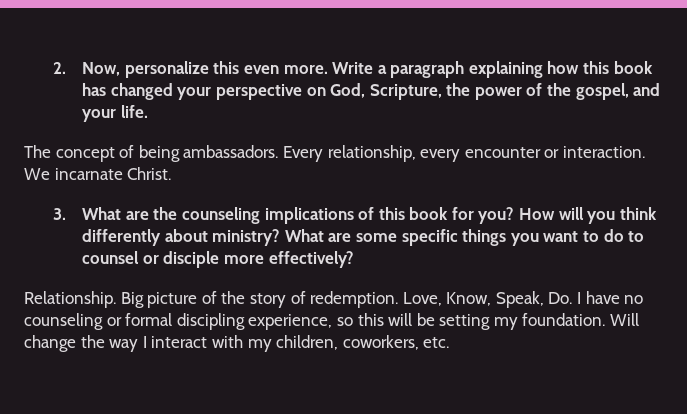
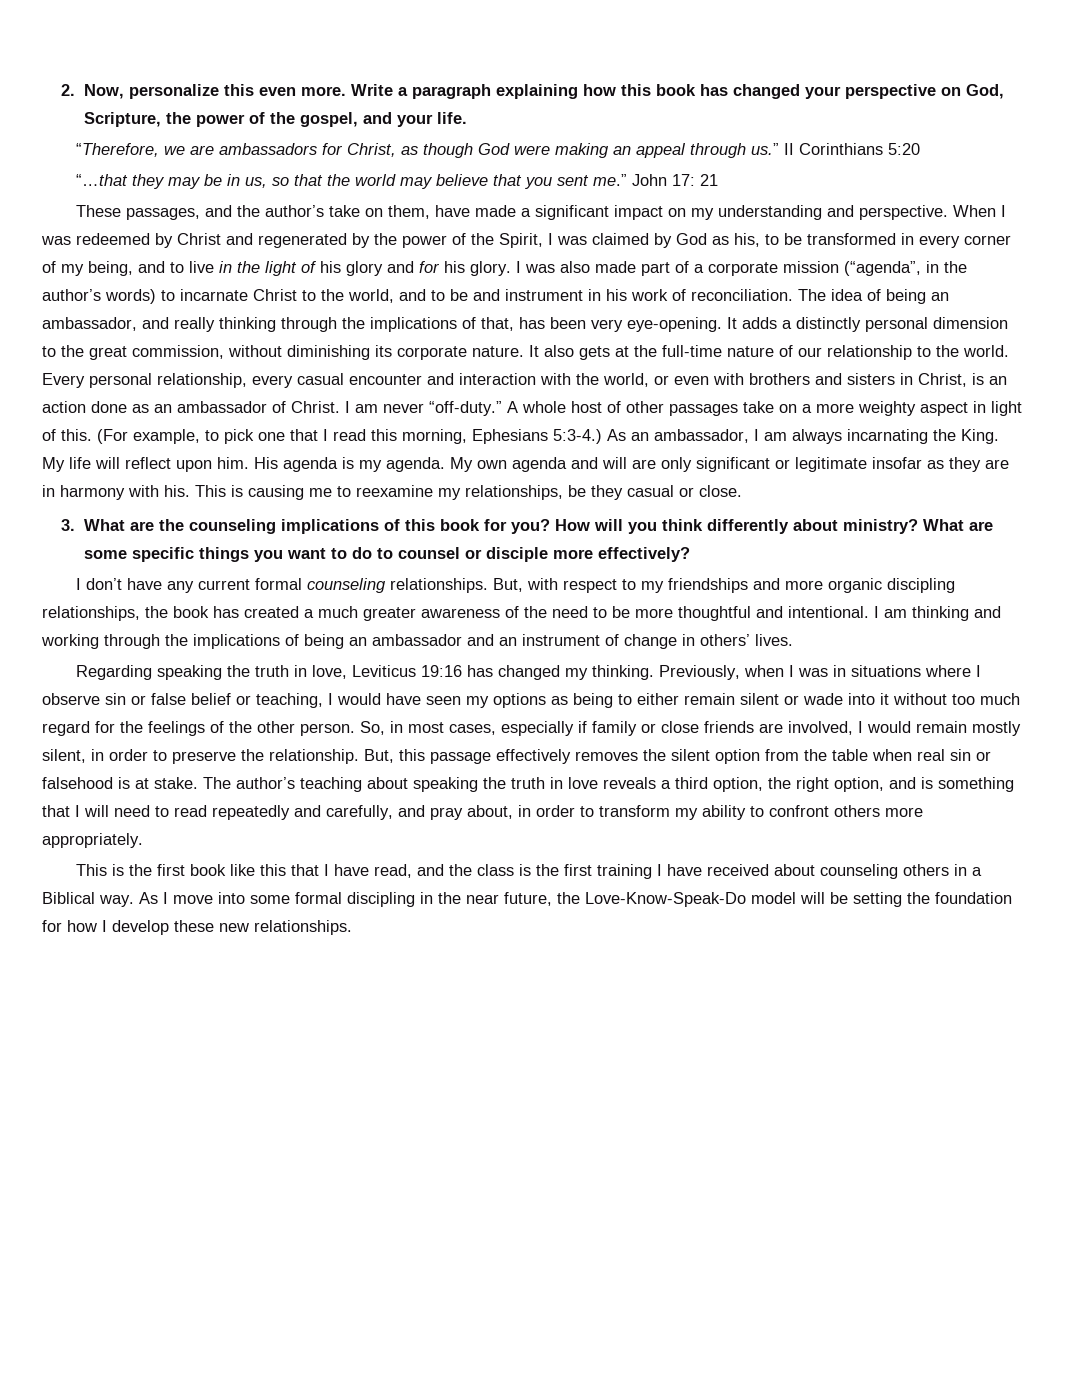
[24,145,645,162] [24,167,172,180] The concept of being ambassadors. Every relationship, every encounter or interaction. We incarnate Christ. -> [76,143,921,158] [76,174,719,189] [76,205,1007,220] [41,233,1011,248] [42,261,967,276] [42,289,949,304] [42,317,1008,332] [42,345,1009,360] [42,373,1007,388] [42,401,1022,416] [42,429,999,444] [42,457,1009,472] [42,485,742,500] “Therefore, we are ambassadors for Christ, as though God were making an appeal through us.” II Corinthians 5:20 // “…that they may be in us, so that the world may believe that you sent me.” John 17: 21 // These passages, and the author’s take on them, have made a significant impact on my understanding and perspective. When I was redeemed by Christ and regenerated by the power of the Spirit, I was claimed by God as his, to be transformed in every corner of my being, and to live in the light of his glory and for his glory. I was also made part of a corporate mission (“agenda”, in the author’s words) to incarnate Christ to the world, and to be and instrument in his work of reconciliation. The idea of being an ambassador, and really thinking through the implications of that, has been very eye-opening. It adds a distinctly personal dimension to the great commission, without diminishing its corporate nature. It also gets at the full-time nature of our relationship to the world. Every personal relationship, every casual encounter and interaction with the world, or even with brothers and sisters in Christ, is an action done as an ambassador of Christ. I am never “off-duty.” A whole host of other passages take on a more weighty aspect in light of this. (For example, to pick one that I read this morning, Ephesians 5:3-4.) As an ambassador, I am always incarnating the King. My life will reflect upon him. His agenda is my agenda. My own agenda and will are only significant or legitimate insofar as they are in harmony with his. This is causing me to reexamine my relationships, be they casual or close.
[24,291,644,308] [24,313,640,330] [24,335,450,352] Relationship. Big picture of the story of redemption. Love, Know, Speak, Do. I have no counseling or formal discipling experience, so this will be setting my foundation. Will change the way I interact with my children, coworkers, etc. -> [76,578,956,593] [42,606,1001,621] [41,634,793,649] [76,665,982,680] [42,693,1020,708] [42,721,1021,736] [42,749,991,764] [42,777,1014,792] [42,805,923,820] [42,833,143,848] [76,864,983,879] [42,892,1012,907] [42,920,352,935] I don’t have any current formal counseling relationships. But, with respect to my friendships and more organic discipling relationships, the book has created a much greater awareness of the need to be more thoughtful and intentional. I am thinking and working through the implications of being an ambassador and an instrument of change in others’ lives. // Regarding speaking the truth in love, Leviticus 19:16 has changed my thinking. Previously, when I was in situations where I observe sin or false belief or teaching, I would have seen my options as being to either remain silent or wade into it without too much regard for the feelings of the other person. So, in most cases, especially if family or close friends are involved, I would remain mostly silent, in order to preserve the relationship. But, this passage effectively removes the silent option from the table when real sin or falsehood is at stake. The author’s teaching about speaking the truth in love reveals a third option, the right option, and is something that I will need to read repeatedly and carefully, and pray about, in order to transform my ability to confront others more appropriately. // This is the first book like this that I have read, and the class is the first training I have received about counseling others in a Biblical way. As I move into some formal discipling in the near future, the Love-Know-Speak-Do model will be setting the foundation for how I develop these new relationships.

